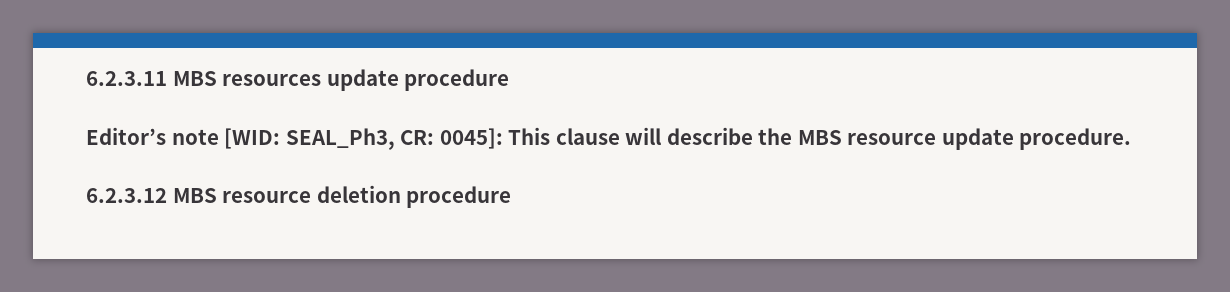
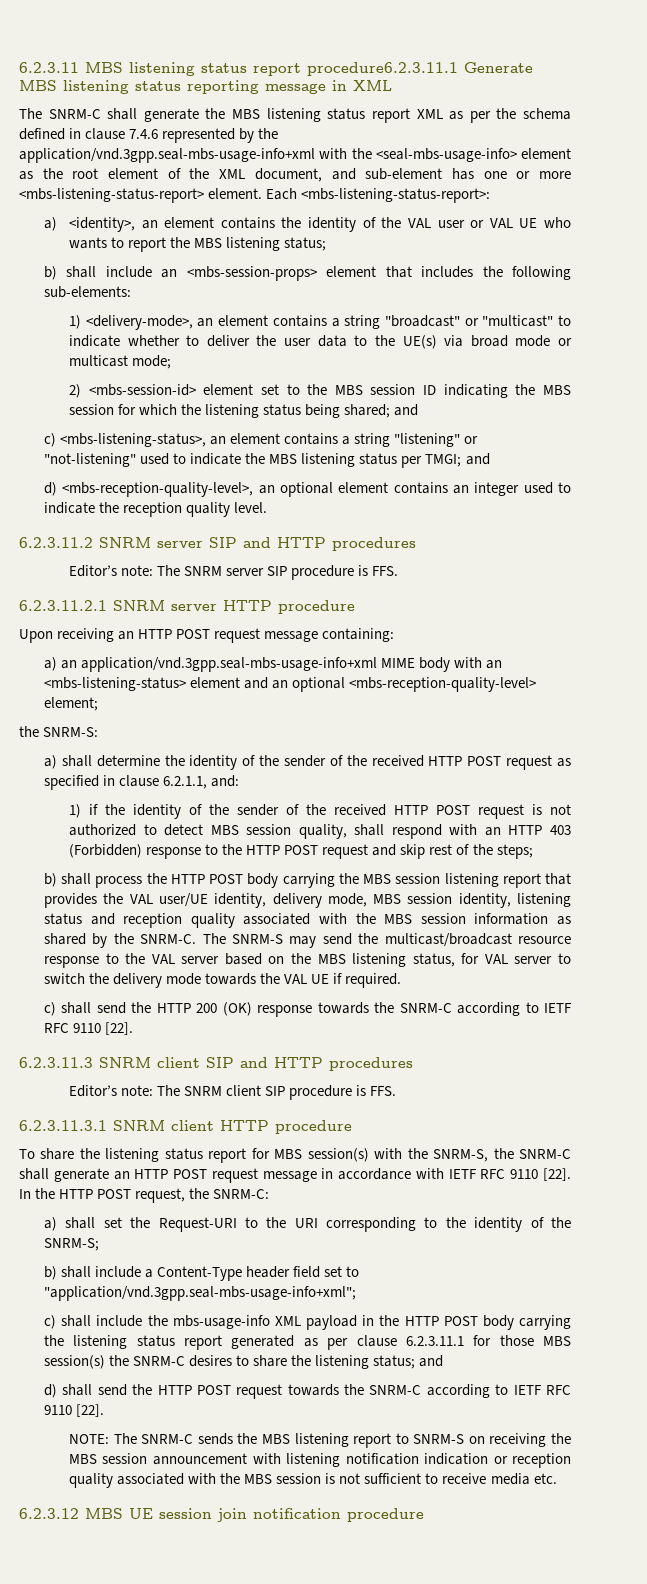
[222,69,510,91] [86,127,1132,150] [86,185,401,203] resources update procedure // Editor’s note [WID: SEAL_Ph3, CR: 0045]: This clause will describe the MBS resource update procedure. // 6.2.3.12 MBS resource deletion -> [129,62,533,76] [19,80,392,94] [19,108,572,123] [19,128,279,143] [19,148,571,163] [19,168,571,182] [19,188,491,203] [43,217,572,232] [68,237,327,252] [43,266,571,281] [43,286,131,298] [68,315,571,330] [68,335,573,349] [68,355,172,369] [68,384,572,398] [68,404,419,418] [43,433,479,447] [43,453,490,468] [43,482,572,497] [43,502,268,517] [19,537,416,551] [68,565,399,580] [19,600,355,614] [19,628,395,643] [43,657,503,672] [43,677,537,692] [43,697,98,711] [19,726,99,737] [43,755,571,770] [43,775,240,790] [68,804,571,819] [68,824,571,839] [68,844,533,859] [43,873,571,888] [43,893,572,908] [43,913,571,928] [43,933,571,948] [43,953,571,968] [43,973,402,988] [43,1002,572,1017] [43,1022,134,1035] [19,1057,413,1071] [68,1085,397,1100] [19,1120,352,1134] [19,1148,571,1163] [19,1168,571,1183] [19,1188,270,1203] [43,1217,572,1232] [43,1238,99,1251] [43,1266,360,1281] [43,1286,356,1301] [43,1315,571,1330] [43,1335,571,1350] [43,1355,444,1369] [43,1384,572,1399] [43,1404,105,1417] [68,1433,571,1448] [68,1453,571,1468] [68,1473,557,1488] [19,1508,341,1522] listening status report procedure6.2.3.11.1 Generate MBS listening status reporting message in XML // The SNRM-C shall generate the MBS listening status report XML as per the schema defined in clause 7.4.6 represented by the application/vnd.3gpp.seal-mbs-usage-info+xml with the <seal-mbs-usage-info> element as the root element of the XML document, and sub-element has one or more <mbs-listening-status-report> element. Each <mbs-listening-status-report>: // a) <identity>, an element contains the identity of the VAL user or VAL UE who wants to report the MBS listening status; // b) shall include an <mbs-session-props> element that includes the following sub-elements: // 1) <delivery-mode>, an element contains a string "broadcast" or "multicast" to indicate whether to deliver the user data to the UE(s) via broad mode or multicast mode; // 2) <mbs-session-id> element set to the MBS session ID indicating the MBS session for which the listening status being shared; and // c) <mbs-listening-status>, an element contains a string "listening" or "not-listening" used to indicate the MBS listening status per TMGI; and // d) <mbs-reception-quality-level>, an optional element contains an integer used to indicate the reception quality level. // 6.2.3.11.2 SNRM server SIP and HTTP procedures // Editor’s note: The SNRM server SIP procedure is FFS. // 6.2.3.11.2.1 SNRM server HTTP procedure // Upon receiving an HTTP POST request message containing: // a) an application/vnd.3gpp.seal-mbs-usage-info+xml MIME body with an <mbs-listening-status> element and an optional <mbs-reception-quality-level> element; // the SNRM-S: // a) shall determine the identity of the sender of the received HTTP POST request as specified in clause 6.2.1.1, and: // 1) if the identity of the sender of the received HTTP POST request is not authorized to detect MBS session quality, shall respond with an HTTP 403 (Forbidden) response to the HTTP POST request and skip rest of the steps; // b) shall process the HTTP POST body carrying the MBS session listening report that provides the VAL user/UE identity, delivery mode, MBS session identity, listening status and reception quality associated with the MBS session information as shared by the SNRM-C. The SNRM-S may send the multicast/broadcast resource response to the VAL server based on the MBS listening status, for VAL server to switch the delivery mode towards the VAL UE if required. // c) shall send the HTTP 200 (OK) response towards the SNRM-C according to IETF RFC 9110 [22]. // 6.2.3.11.3 SNRM client SIP and HTTP procedures // Editor’s note: The SNRM client SIP procedure is FFS. // 6.2.3.11.3.1 SNRM client HTTP procedure // To share the listening status report for MBS session(s) with the SNRM-S, the SNRM-C shall generate an HTTP POST request message in accordance with IETF RFC 9110 [22]. In the HTTP POST request, the SNRM-C: // a) shall set the Request-URI to the URI corresponding to the identity of the SNRM-S; // b) shall include a Content-Type header field set to "application/vnd.3gpp.seal-mbs-usage-info+xml"; // c) shall include the mbs-usage-info XML payload in the HTTP POST body carrying the listening status report generated as per clause 6.2.3.11.1 for those MBS session(s) the SNRM-C desires to share the listening status; and // d) shall send the HTTP POST request towards the SNRM-C according to IETF RFC 9110 [22]. // NOTE: The SNRM-C sends the MBS listening report to SNRM-S on receiving the MBS session announcement with listening notification indication or reception quality associated with the MBS session is not sufficient to receive media etc. // 6.2.3.12 MBS UE session join notification

